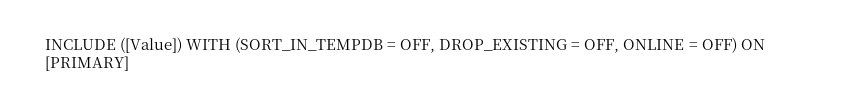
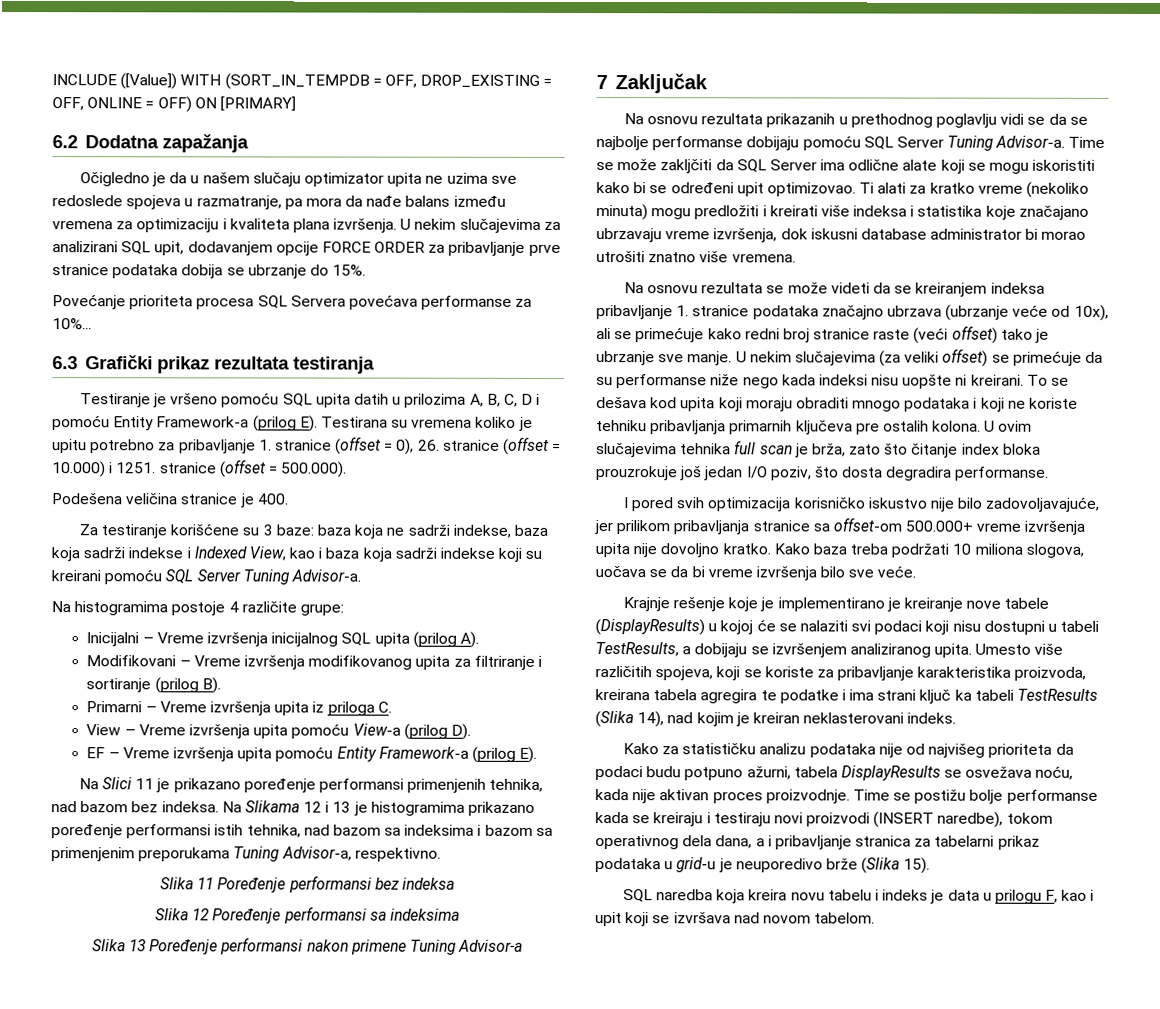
(129, 63) none -> [52,134,249,153] [79,172,517,187] [52,195,506,210] [52,218,561,233] [52,241,561,256] [52,264,367,279] [52,294,533,310] [52,318,92,330] [52,355,375,374] [79,392,541,408] [52,415,533,432] [52,436,562,455] [52,459,348,478] [51,493,289,508] [78,523,548,539] [51,546,543,562] [51,569,361,585] [51,601,344,616] [86,631,479,648] [86,655,542,670] [86,677,221,694] [86,701,392,716] [86,723,471,740] [86,746,538,763] [78,777,544,793] [51,800,536,816] [51,824,553,839] [51,846,441,862] [160,875,455,893] [155,906,460,924] [91,937,524,955] [596,73,708,94] [623,113,1088,128] [596,135,1106,151] [596,159,1096,174] [596,181,1090,198] [596,204,1089,221] [596,228,1087,243] [596,251,796,263] [623,282,1045,297] [596,304,1109,321] [596,325,1050,344] [596,348,1104,367] [596,374,1070,389] [596,397,1079,412] [596,420,1033,435] [596,440,1041,458] [596,466,1050,481] [622,496,1101,512] [594,517,1086,535] [595,543,1084,558] [595,565,917,581] [622,597,1050,612] [595,619,1100,636] [595,642,1064,658] [595,666,1087,681] [595,688,1099,704] [595,711,957,728] [622,743,1074,758] [595,765,1074,781] [595,789,1098,804] [595,811,1053,828] [595,835,1040,850] [595,857,931,874] [622,889,1095,904] [595,912,876,927] // 6.2 Dodatna zapažanja // Očigledno je da u našem slučaju optimizator upita ne uzima sve redoslede spojeva u razmatranje, pa mora da nađe balans između vremena za optimizaciju i kvaliteta plana izvršenja. U nekim slučajevima za analizirani SQL upit, dodavanjem opcije FORCE ORDER za pribavljanje prve stranice podataka dobija se ubrzanje do 15%. // Povećanje prioriteta procesa SQL Servera povećava performanse za 10%... // 6.3 Grafički prikaz rezultata testiranja // Testiranje je vršeno pomoću SQL upita datih u prilozima A, B, C, D i pomoću Entity Framework-a (prilog E). Testirana su vremena koliko je upitu potrebno za pribavljanje 1. stranice (offset = 0), 26. stranice (offset = 10.000) i 1251. stranice (offset = 500.000). // Podešena veličina stranice je 400. // Za testiranje korišćene su 3 baze: baza koja ne sadrži indekse, baza koja sadrži indekse i Indexed View, kao i baza koja sadrži indekse koji su kreirani pomoću SQL Server Tuning Advisor-a. // Na histogramima postoje 4 različite grupe: // Inicijalni – Vreme izvršenja inicijalnog SQL upita (prilog A). // Modifikovani – Vreme izvršenja modifikovanog upita za filtriranje i sortiranje (prilog B). // Primarni – Vreme izvršenja upita iz priloga C. // View – Vreme izvršenja upita pomoću View-a (prilog D). // EF – Vreme izvršenja upita pomoću Entity Framework-a (prilog E). // Na Slici 11 je prikazano poređenje performansi primenjenih tehnika, nad bazom bez indeksa. Na Slikama 12 i 13 je histogramima prikazano poređenje performansi istih tehnika, nad bazom sa indeksima i bazom sa primenjenim preporukama Tuning Advisor-a, respektivno. // Slika 11 Poređenje performansi bez indeksa // Slika 12 Poređenje performansi sa indeksima // Slika 13 Poređenje performansi nakon primene Tuning Advisor-a // 7 Zaključak // Na osnovu rezultata prikazanih u prethodnog poglavlju vidi se da se najbolje performanse dobijaju pomoću SQL Server Tuning Advisor-a. Time se može zakljčiti da SQL Server ima odlične alate koji se mogu iskoristiti kako bi se određeni upit optimizovao. Ti alati za kratko vreme (nekoliko minuta) mogu predložiti i kreirati više indeksa i statistika koje značajano ubrzavaju vreme izvršenja, dok iskusni database administrator bi morao utrošiti znatno više vremena. // Na osnovu rezultata se može videti da se kreiranjem indeksa pribavljanje 1. stranice podataka značajno ubrzava (ubrzanje veće od 10x), ali se primećuje kako redni broj stranice raste (veći offset) tako je ubrzanje sve manje. U nekim slučajevima (za veliki offset) se primećuje da su performanse niže nego kada indeksi nisu uopšte ni kreirani. To se dešava kod upita koji moraju obraditi mnogo podataka i koji ne koriste tehniku pribavljanja primarnih ključeva pre ostalih kolona. U ovim slučajevima tehnika full scan je brža, zato što čitanje index bloka prouzrokuje još jedan I/O poziv, što dosta degradira performanse. // I pored svih optimizacija korisničko iskustvo nije bilo zadovoljavajuće, jer prilikom pribavljanja stranice sa offset-om 500.000+ vreme izvršenja upita nije dovoljno kratko. Kako baza treba podržati 10 miliona slogova, uočava se da bi vreme izvršenja bilo sve veće. // Krajnje rešenje koje je implementirano je kreiranje nove tabele (DisplayResults) u kojoj će se nalaziti svi podaci koji nisu dostupni u tabeli TestResults, a dobijaju se izvršenjem analiziranog upita. Umesto više različitih spojeva, koji se koriste za pribavljanje karakteristika proizvoda, kreirana tabela agregira te podatke i ima strani ključ ka tabeli TestResults (Slika 14), nad kojim je kreiran neklasterovani indeks. // Kako za statističku analizu podataka nije od najvišeg prioriteta da podaci budu potpuno ažurni, tabela DisplayResults se osvežava noću, kada nije aktivan proces proizvodnje. Time se postižu bolje performanse kada se kreiraju i testiraju novi proizvodi (INSERT naredbe), tokom operativnog dela dana, a i pribavljanje stranica za tabelarni prikaz podataka u grid-u je neuporedivo brže (Slika 15). // SQL naredba koja kreira novu tabelu i indeks je data u prilogu F, kao i upit koji se izvršava nad novom tabelom.

